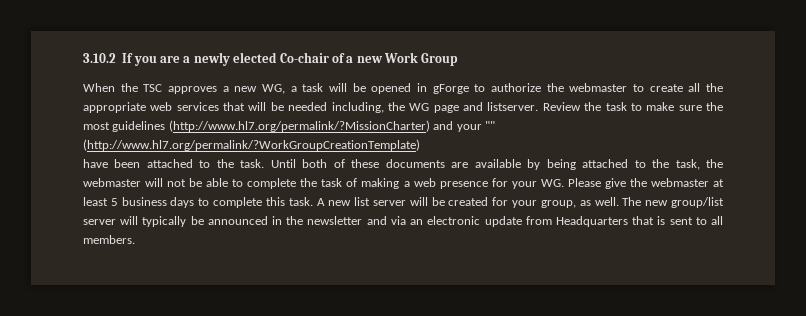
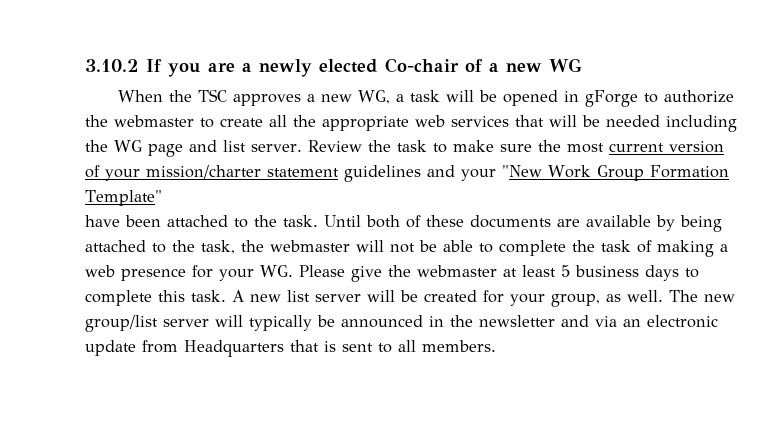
[384,52,459,66] Work Group -> [549,58,583,72] WG
[331,102,384,113] including, -> [666,115,737,132] including
[487,102,539,111] listserver. -> [223,140,302,152] list server.
[112,120,495,132] [83,139,420,151] guidelines (http://www.hl7.org/permalink/?MissionCharter) and your "" (http://www.hl7.org/permalink/?WorkGroupCreationTemplate) -> [608,141,724,153] [85,165,729,182] [85,190,162,206] current version of your mission/charter statement guidelines and your "New Work Group Formation Template"

